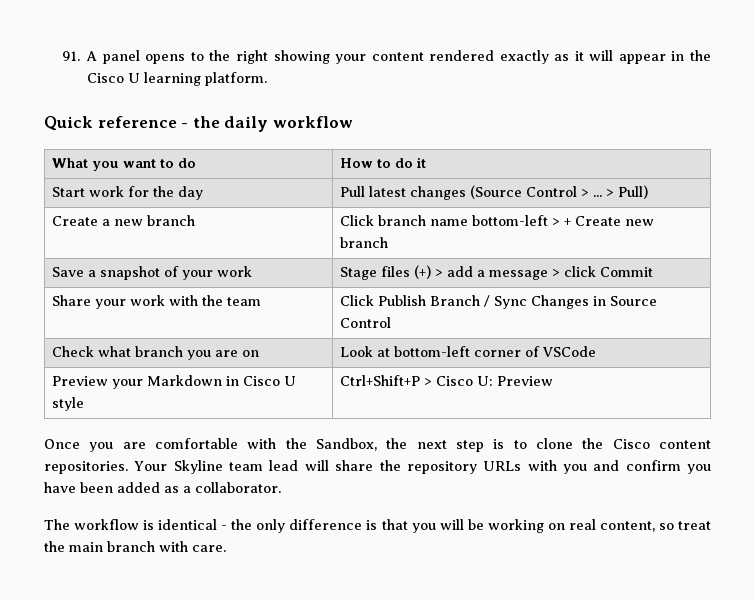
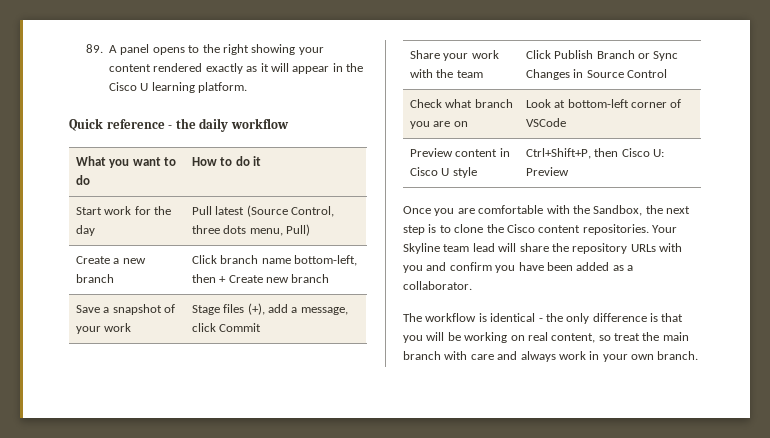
[61,51,80,61] 91. -> [85,44,103,53] 89.
[410,185,615,200] changes (Source Control > ... > -> [246,205,334,217] [191,225,283,236] (Source Control, three dots menu,
[472,215,561,226] bottom-left > -> [293,255,357,266] [191,274,216,283] bottom-left, then
[414,265,561,280] (+) > add a message > -> [247,303,348,315] (+), add a message,
[484,295,491,307] / -> [637,53,650,59] or
[112,375,223,389] your Markdown -> [455,149,498,157] content
[340,375,433,386] Ctrl+Shift+P > -> [525,148,619,159] Ctrl+Shift+P, then
[192,545,226,552] care. -> [470,351,699,362] care and always work in your own branch.

